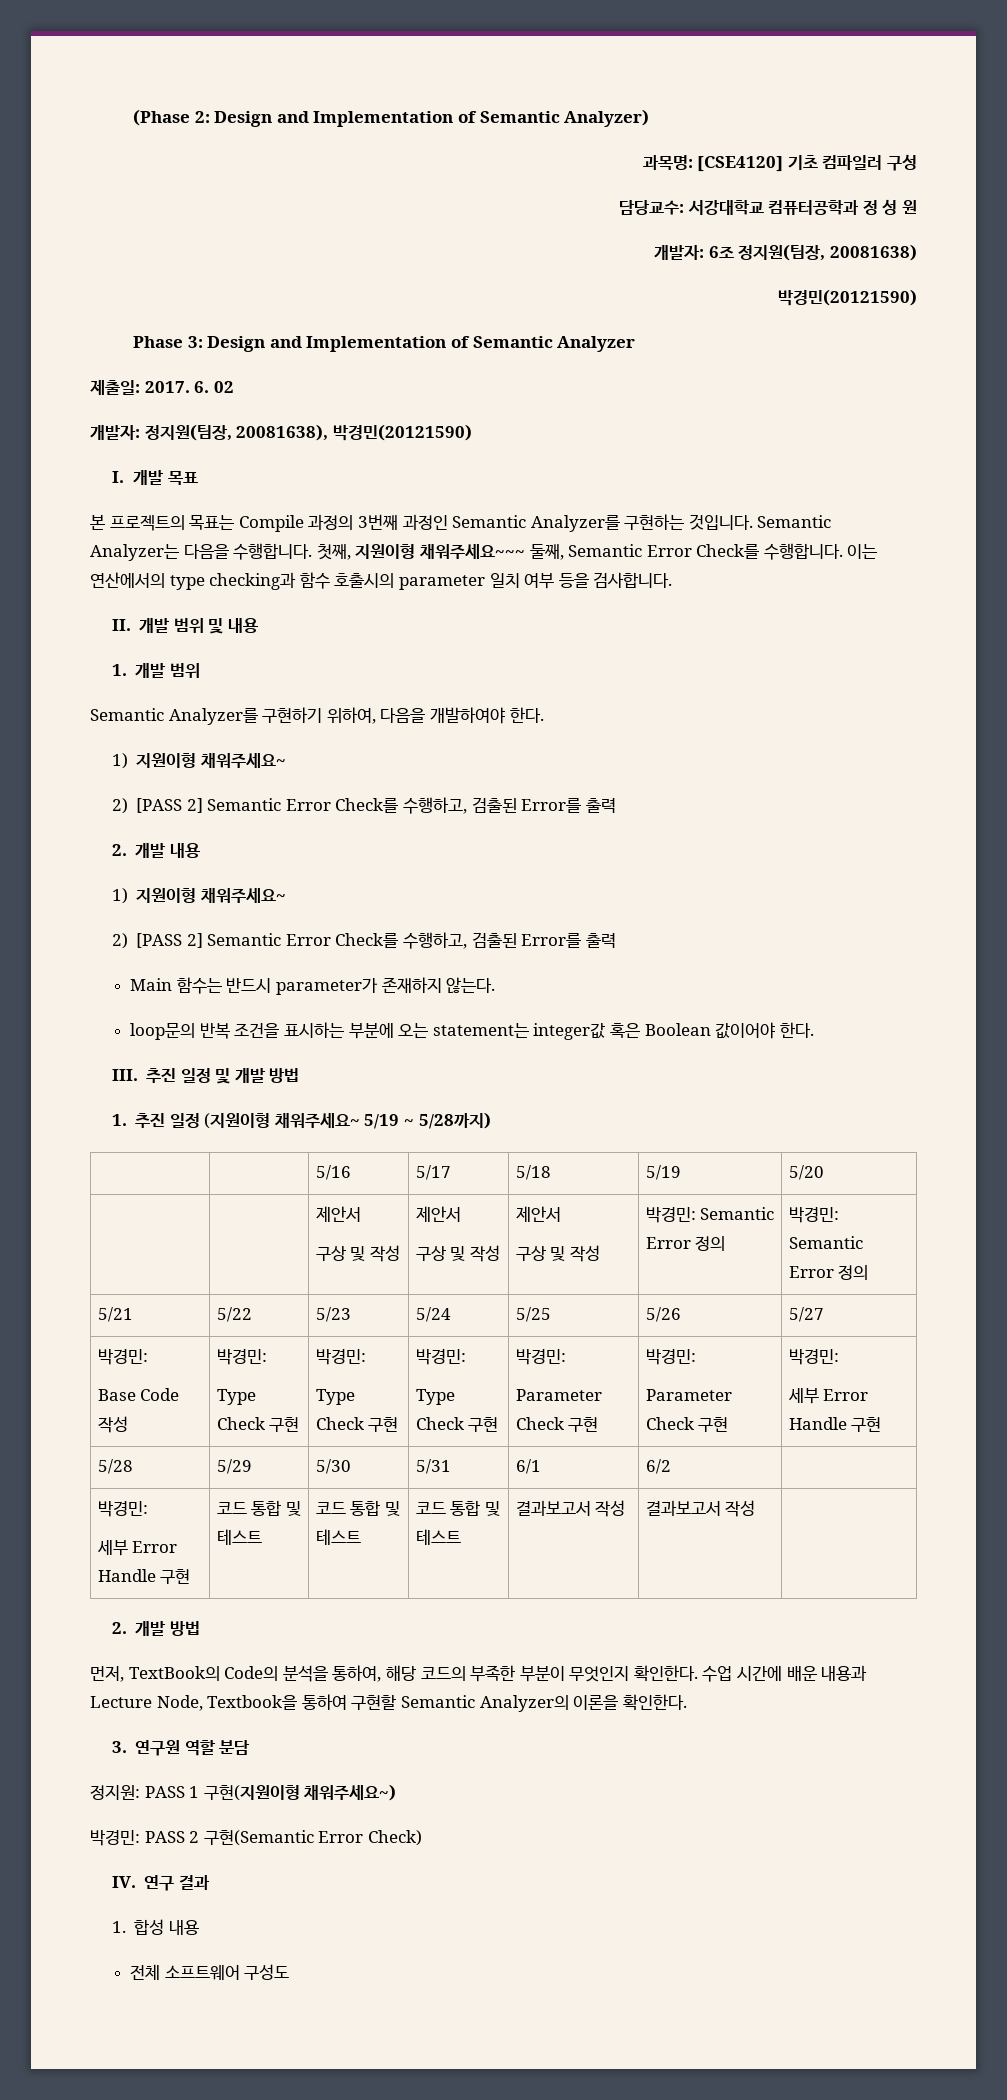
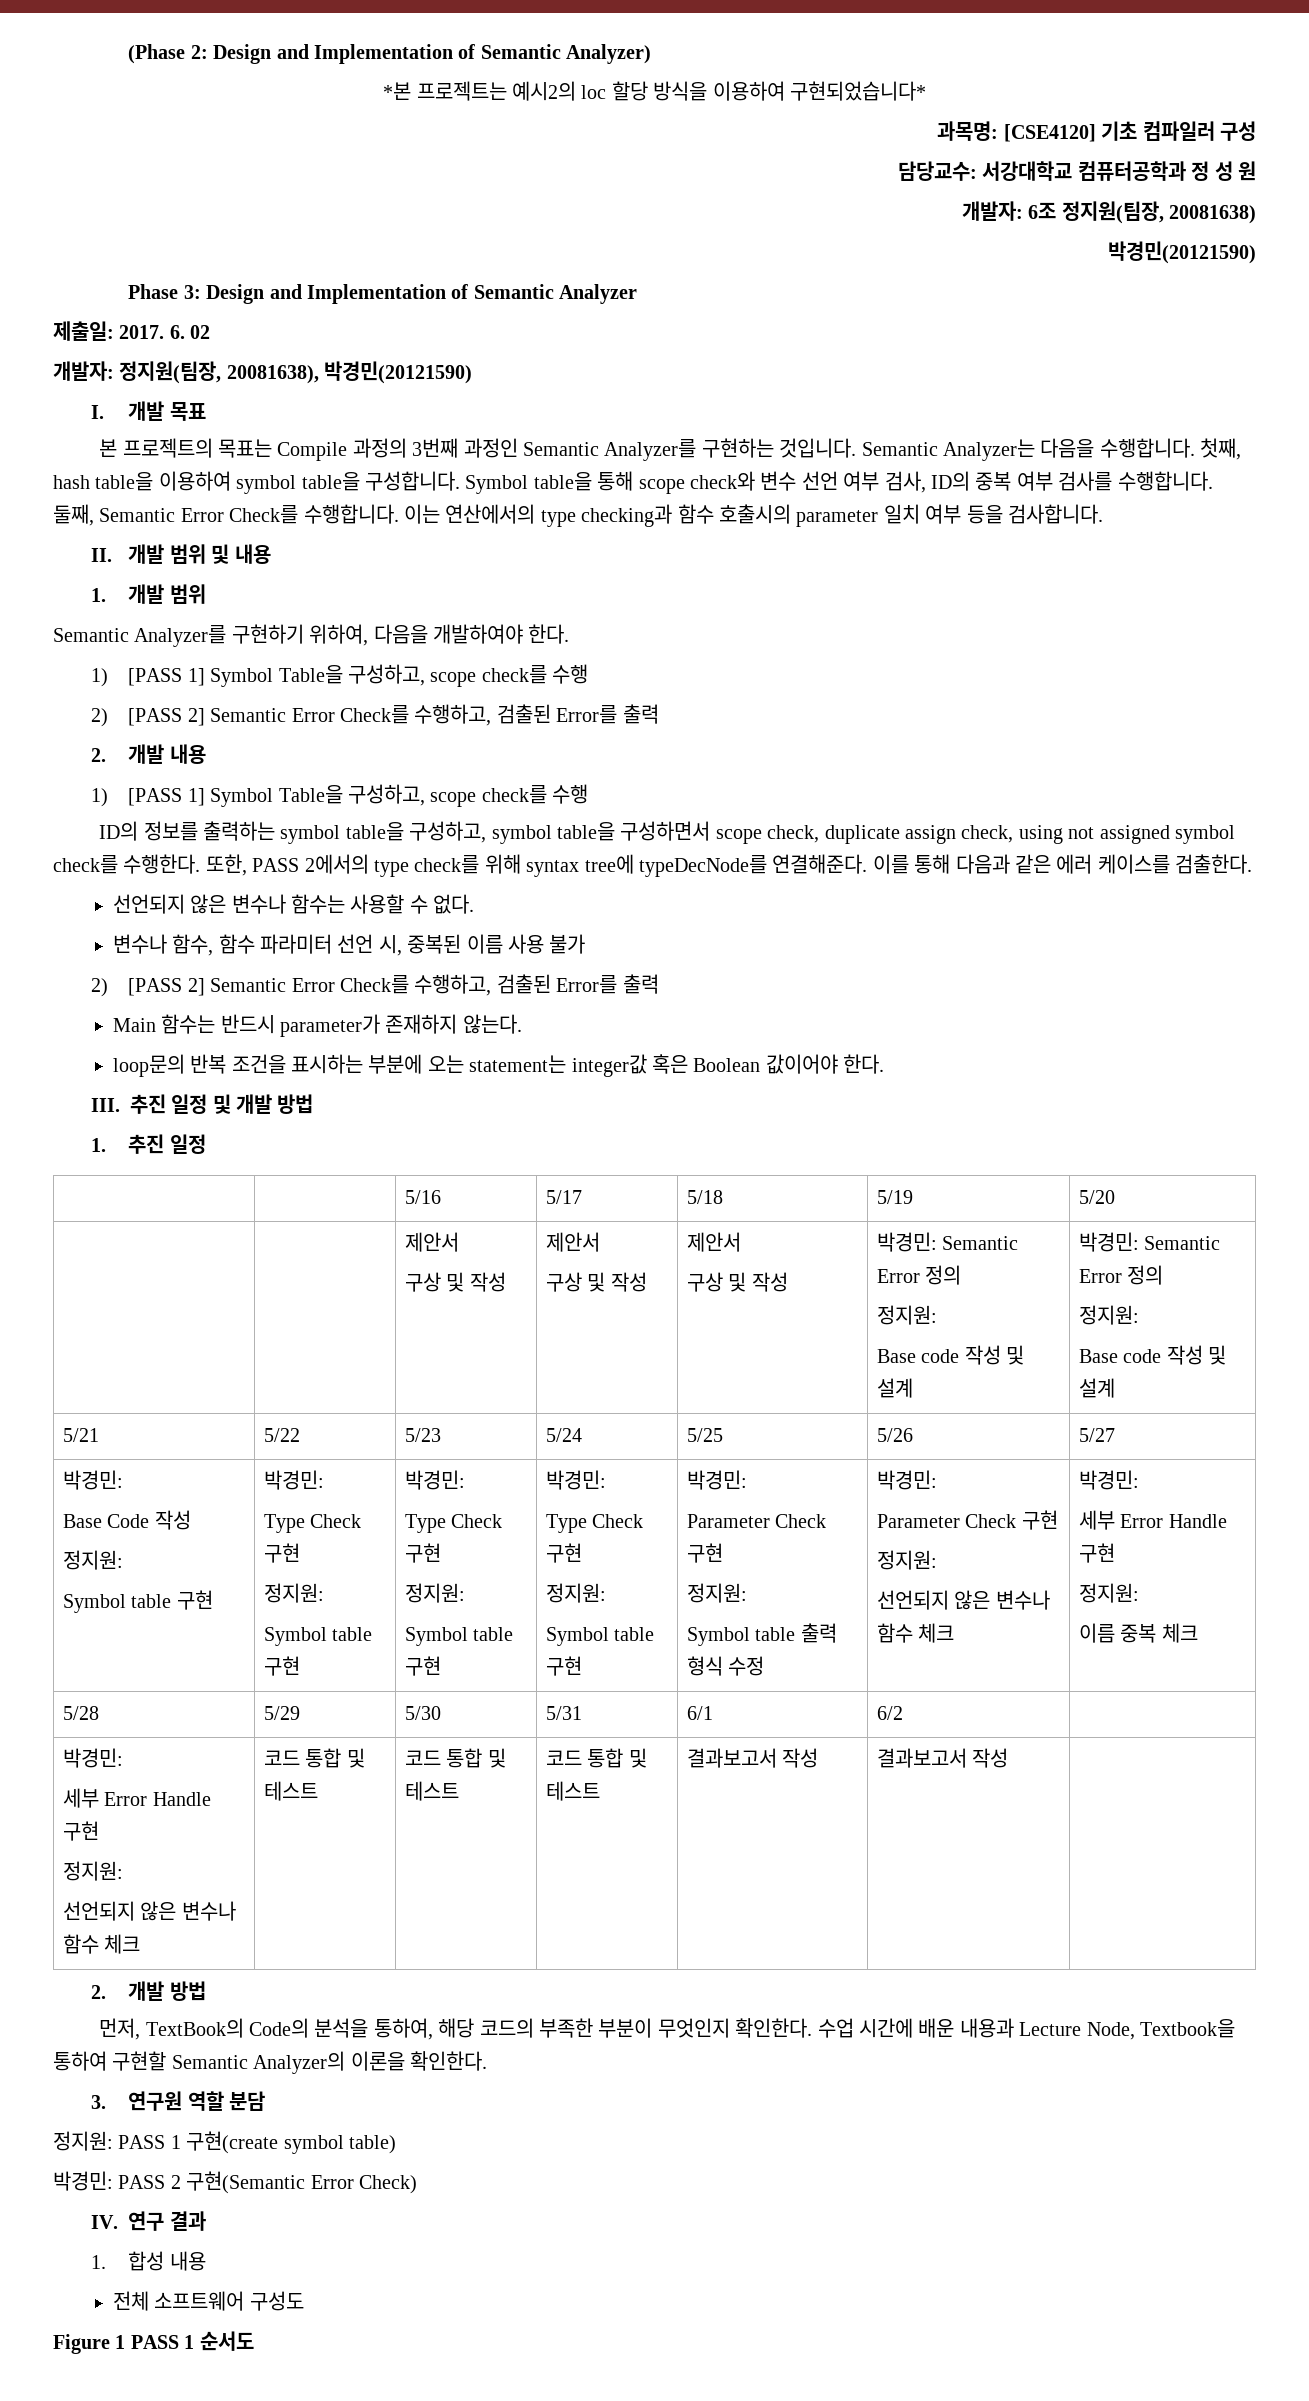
(650, 118) none -> [383,81,926,101] // *본 프로젝트는 예시2의 loc 할당 방식을 이용하여 구현되었습니다*
[355,544,525,559] 지원이형 채워주세요~~~ -> [53,471,1213,494] hash table을 이용하여 symbol table을 구성합니다. Symbol table을 통해 scope check와 변수 선언 여부 검사, ID의 중복 여부 검사를 수행합니다.
[136,753,286,768] 지원이형 채워주세요~ -> [128,664,589,687] [PASS 1] Symbol Table을 구성하고, scope check를 수행
[136,888,286,903] 지원이형 채워주세요~ -> [128,784,589,807] [99,821,1235,844] [53,854,1253,877] [112,894,475,914] [112,934,586,956] [PASS 1] Symbol Table을 구성하고, scope check를 수행 // ID의 정보를 출력하는 symbol table을 구성하고, symbol table을 구성하면서 scope check, duplicate assign check, using not assigned symbol check를 수행한다. 또한, PASS 2에서의 type check를 위해 syntax tree에 typeDecNode를 연결해준다. 이를 통해 다음과 같은 에러 케이스를 검출한다. // 선언되지 않은 변수나 함수는 사용할 수 없다. // 변수나 함수, 함수 파라미터 선언 시, 중복된 이름 사용 불가
[204,1112,491,1129] (지원이형 채워주세요~ 5/19 ~ 5/28까지) -> (206, 1144) none
[788,1207,839,1223] [788,1236,863,1249] [788,1265,869,1280] | 박경민: Semantic Error 정의 -> [876,1305,937,1325] [876,1345,1025,1365] [876,1378,913,1398] [1078,1232,1221,1252] [1078,1265,1164,1285] [1078,1305,1139,1325] [1078,1345,1227,1365] [1078,1378,1115,1398] // 정지원: // Base code 작성 및 설계 | 박경민: Semantic Error 정의 // 정지원: // Base code 작성 및 설계
[216,1349,267,1365] [216,1389,256,1405] [216,1417,300,1432] [315,1349,366,1365] [315,1389,355,1405] [315,1417,399,1432] [415,1349,466,1365] [415,1389,455,1405] [415,1417,499,1432] [515,1349,566,1365] [515,1389,602,1401] [515,1417,599,1432] [645,1349,696,1365] [645,1389,732,1401] [645,1417,729,1432] [788,1349,839,1365] [787,1388,869,1404] [788,1417,882,1432] | 박경민: // Type Check 구현 | 박경민: // Type Check 구현 | 박경민: // Type Check 구현 | 박경민: // Parameter Check 구현 | 박경민: // Parameter Check 구현 | 박경민: // 세부 Error Handle 구현 -> [62,1550,123,1570] [62,1590,213,1613] [263,1470,324,1490] [263,1514,362,1533] [263,1543,300,1563] [263,1583,324,1603] [263,1627,373,1646] [263,1656,300,1676] [404,1470,465,1490] [404,1514,503,1533] [404,1543,441,1563] [404,1583,465,1603] [404,1627,514,1646] [404,1656,441,1676] [545,1470,606,1490] [545,1514,644,1533] [545,1543,582,1563] [545,1583,606,1603] [545,1627,655,1646] [545,1656,582,1676] [686,1470,747,1490] [686,1514,827,1528] [686,1543,723,1563] [686,1583,747,1603] [686,1623,837,1646] [686,1656,765,1676] [876,1470,937,1490] [876,1510,1058,1530] [876,1550,937,1570] [876,1590,1050,1610] [876,1623,955,1643] [1078,1470,1139,1490] [1078,1510,1227,1530] [1078,1543,1115,1563] [1078,1583,1139,1603] [1078,1623,1198,1643] // 정지원: // Symbol table 구현 | 박경민: // Type Check 구현 // 정지원: // Symbol table 구현 | 박경민: // Type Check 구현 // 정지원: // Symbol table 구현 | 박경민: // Type Check 구현 // 정지원: // Symbol table 구현 | 박경민: // Parameter Check 구현 // 정지원: // Symbol table 출력 형식 수정 | 박경민: // Parameter Check 구현 // 정지원: // 선언되지 않은 변수나 함수 체크 | 박경민: // 세부 Error Handle 구현 // 정지원: // 이름 중복 체크
(191, 1576) none -> [62,1861,123,1881] [62,1901,236,1921] [62,1934,141,1954] // 정지원: // 선언되지 않은 변수나 함수 체크
[203,1784,397,1801] 구현(지원이형 채워주세요~) -> [186,2131,396,2154] 구현(create symbol table)
(290, 1972) none -> [53,2331,254,2354] // Figure 1 PASS 1 순서도

